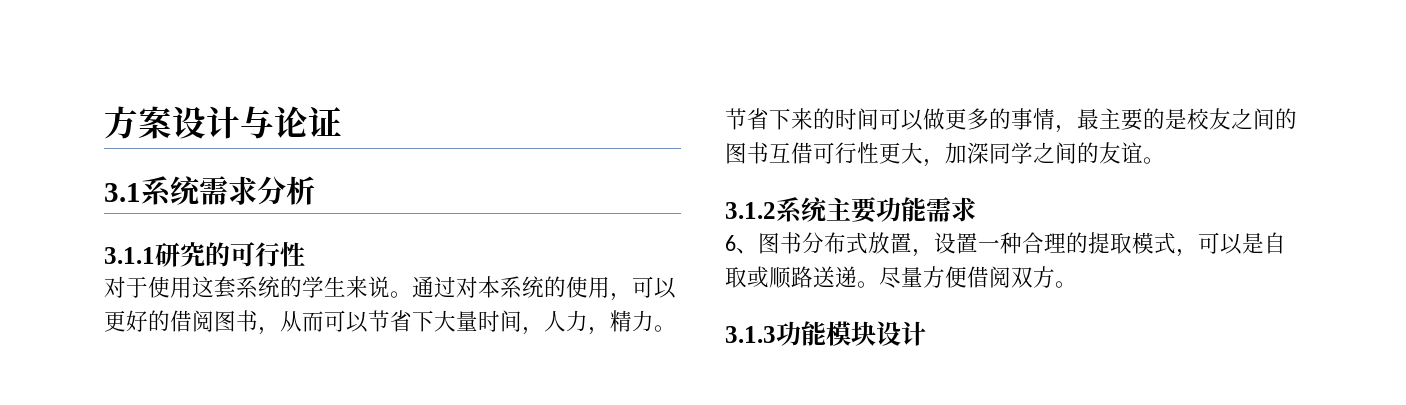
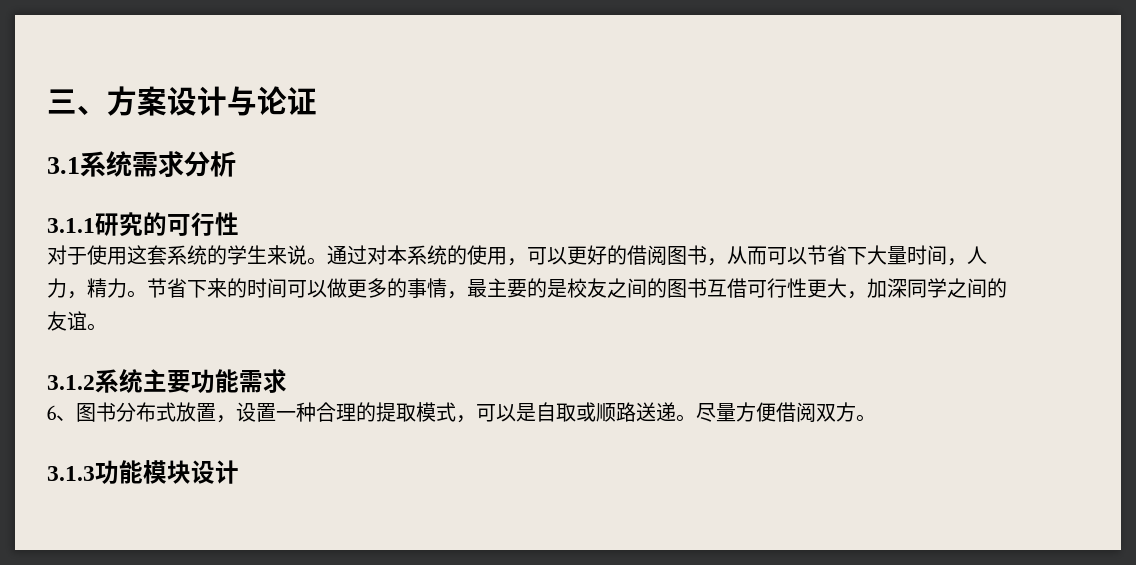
(104, 122) none -> [47,89,107,115] 三、

